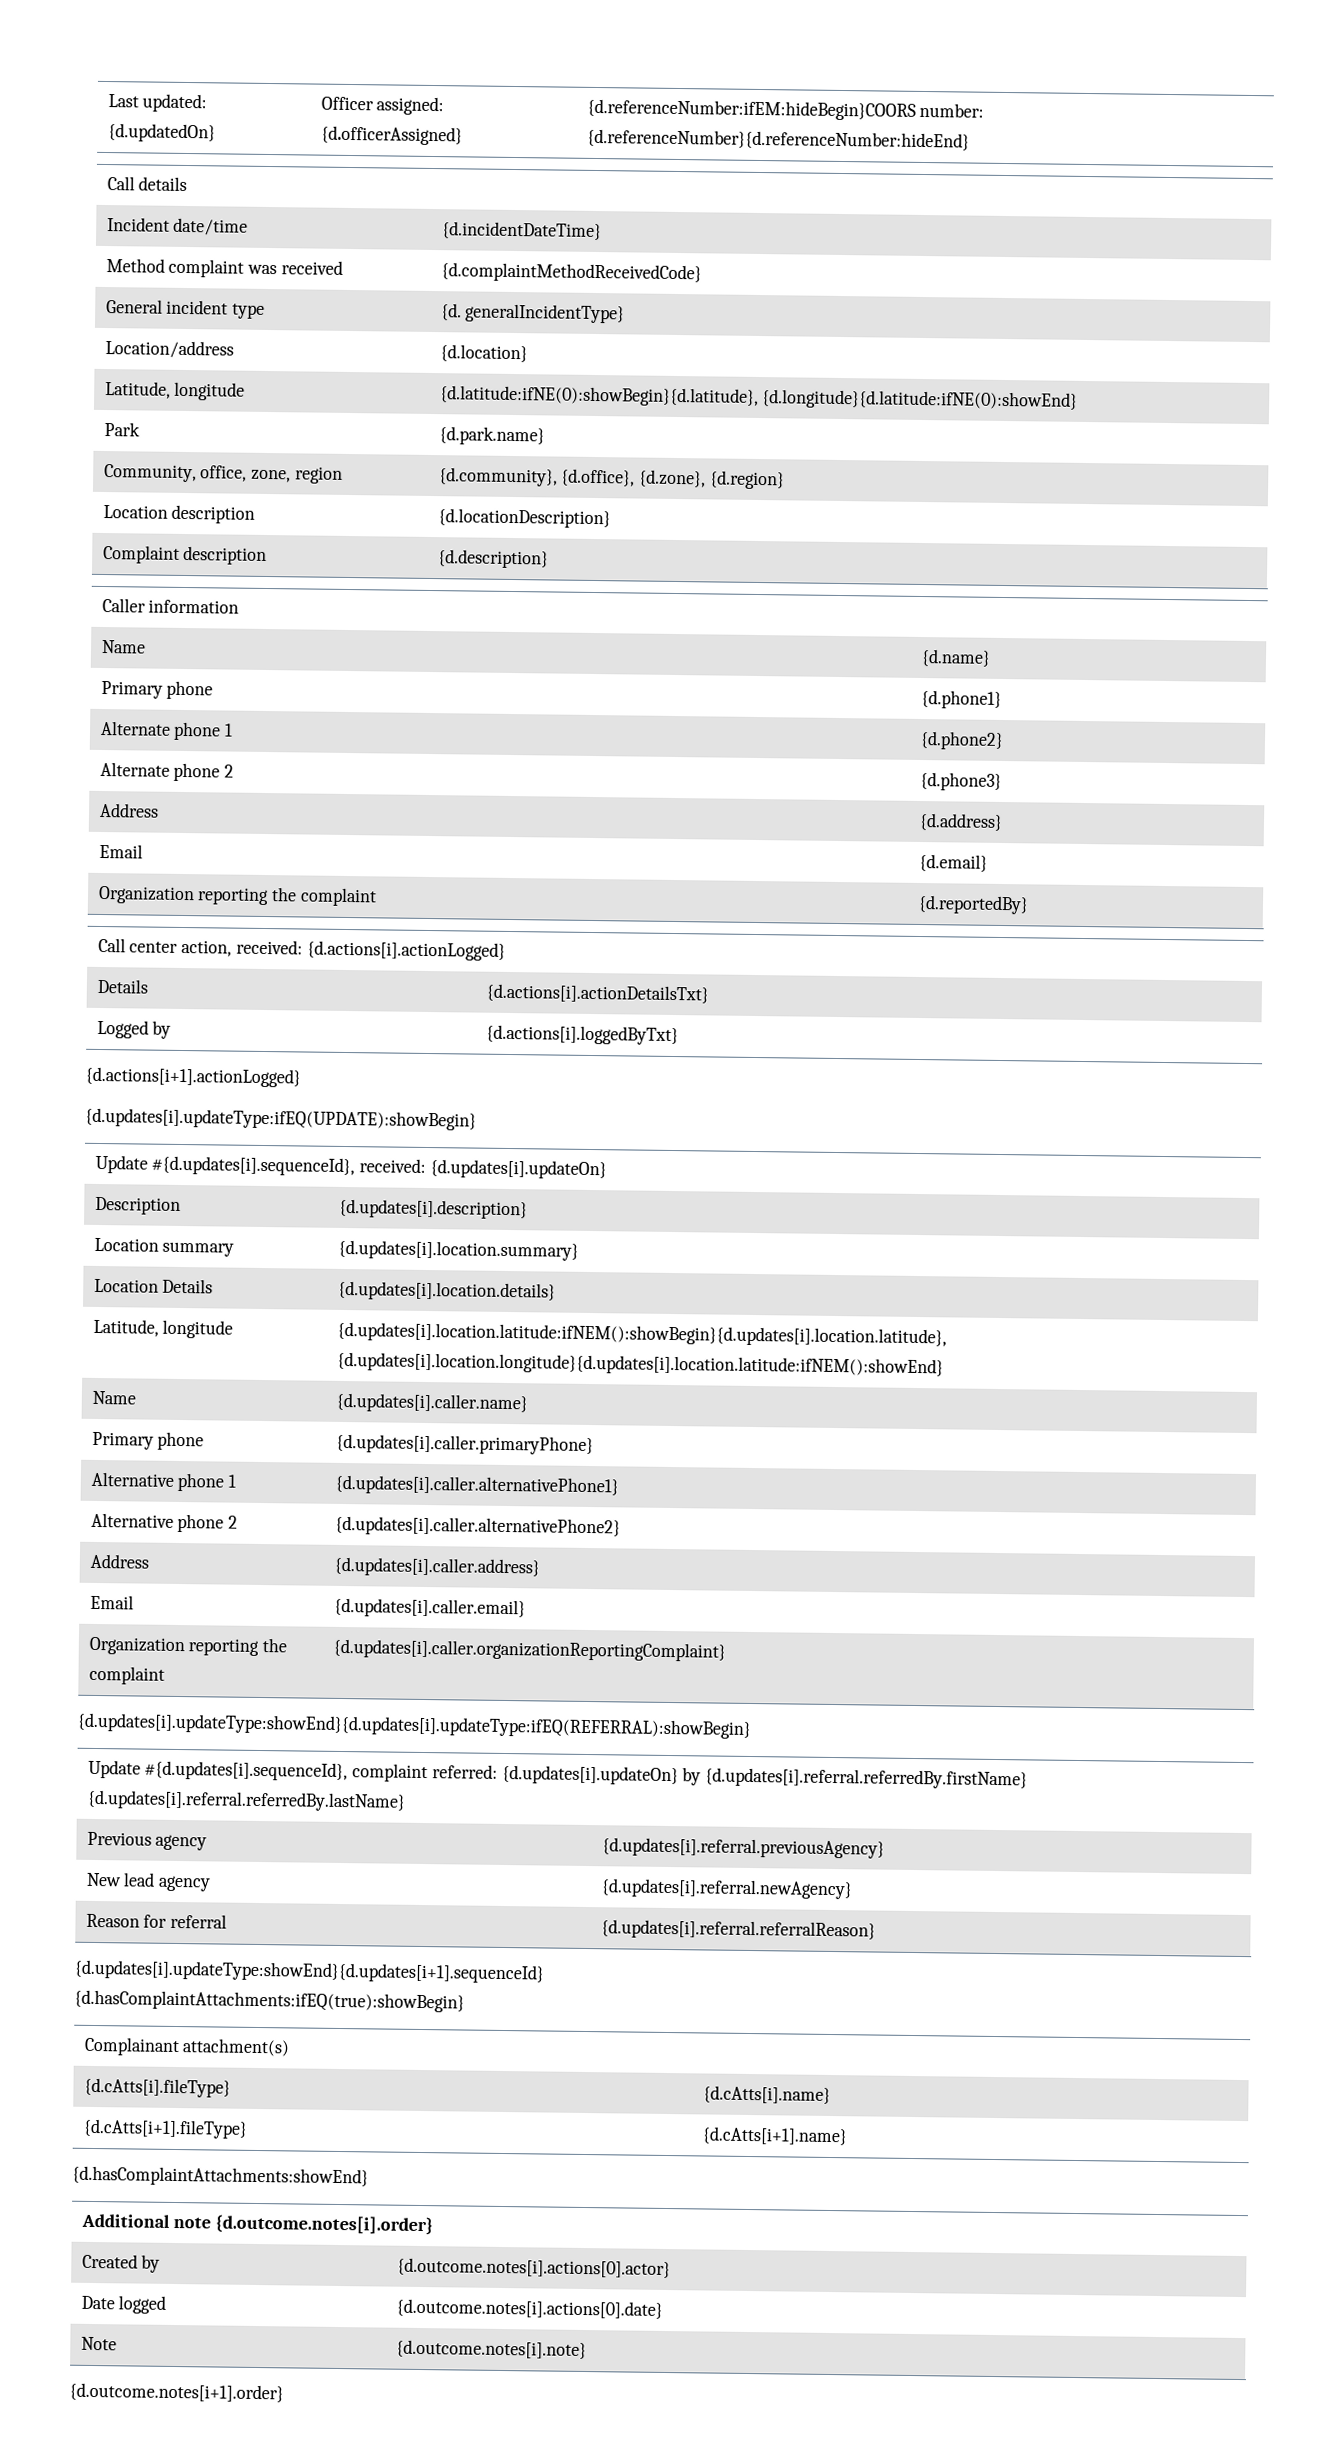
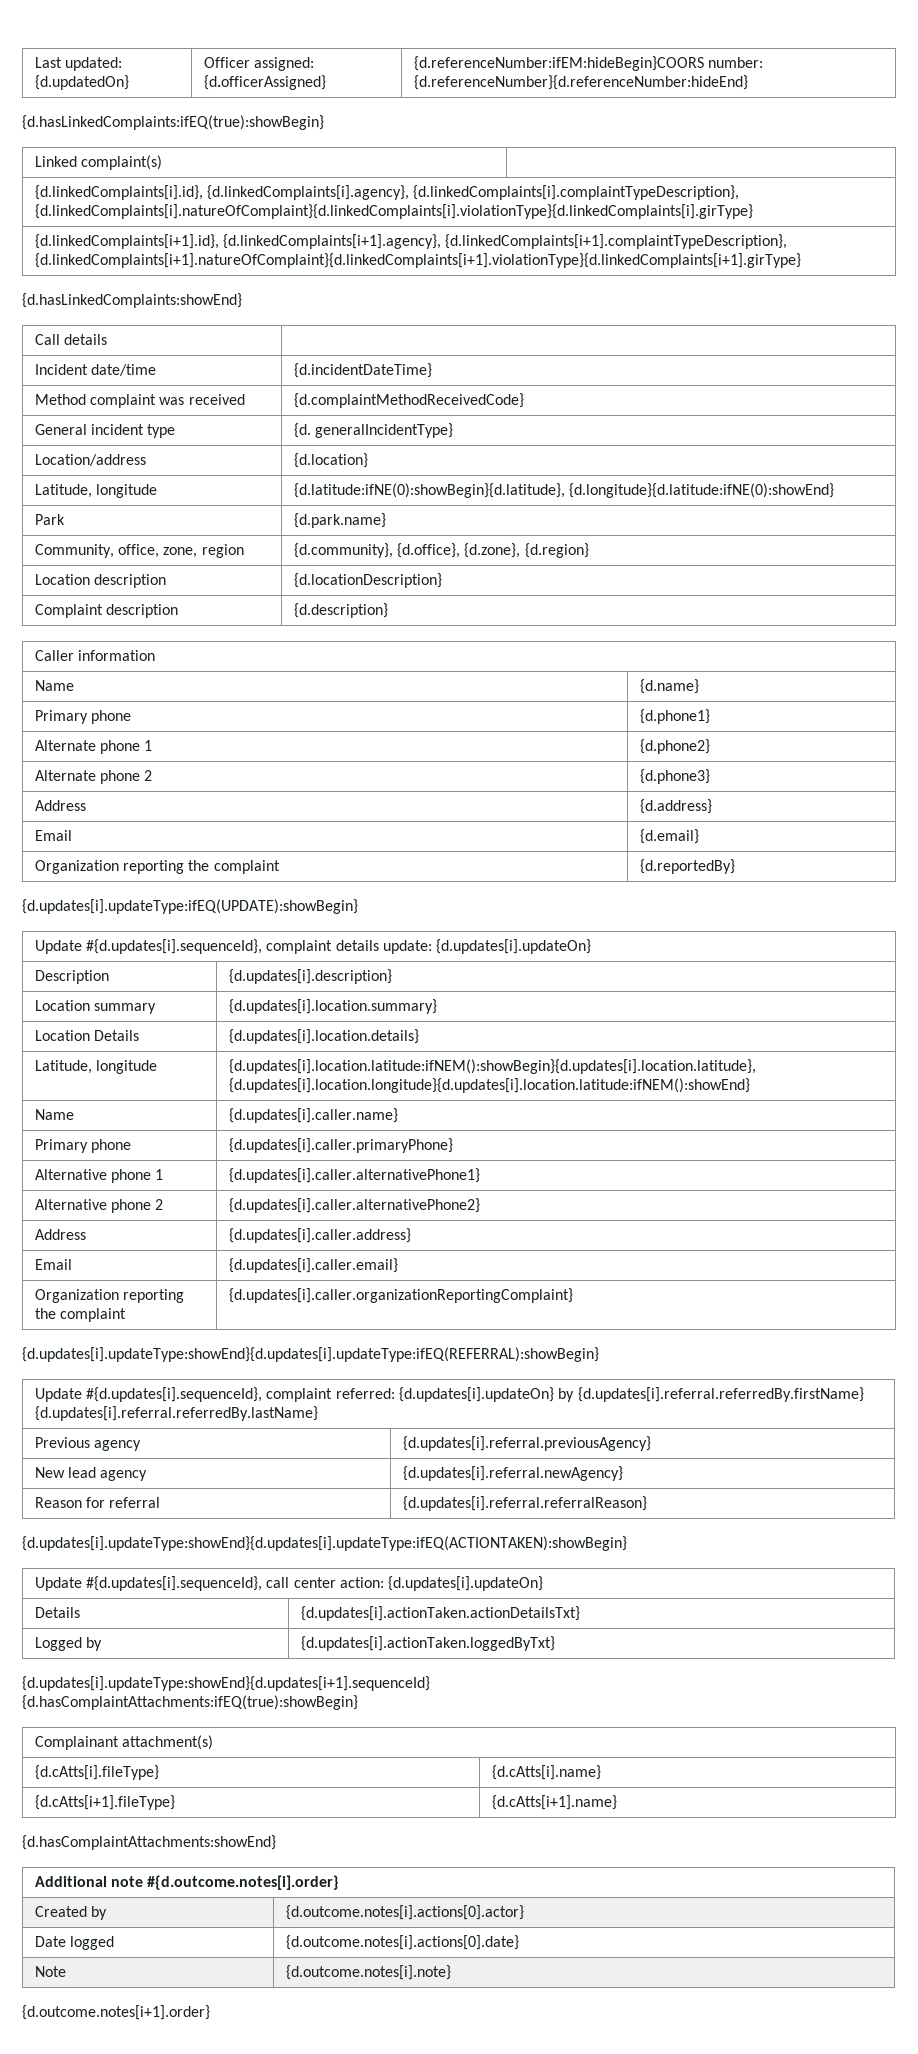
(970, 139) none -> [22,115,324,130] [34,155,163,170] [34,185,740,200] [34,204,753,219] [34,234,788,249] [34,253,801,268] [22,293,242,308] // {d.hasLinkedComplaints:ifEQ(true):showBegin} // Linked complaint(s) | // {d.linkedComplaints[i].id}, {d.linkedComplaints[i].agency}, {d.linkedComplaints[i].complaintTypeDescription}, {d.linkedComplaints[i].natureOfComplaint}{d.linkedComplaints[i].violationType}{d.linkedComplaints[i].girType} // {d.linkedComplaints[i+1].id}, {d.linkedComplaints[i+1].agency}, {d.linkedComplaints[i+1].complaintTypeDescription}, {d.linkedComplaints[i+1].natureOfComplaint}{d.linkedComplaints[i+1].violationType}{d.linkedComplaints[i+1].girType} // {d.hasLinkedComplaints:showEnd}
[97,937,506,961] [96,978,148,994] [485,983,709,1004] [96,1019,172,1039] [485,1024,679,1046] [85,1066,301,1088] // Call center action, received: {d.actions[i].actionLogged} // Details | {d.actions[i].actionDetailsTxt} // Logged by | {d.actions[i].loggedByTxt} // {d.actions[i+1].actionLogged} -> (735, 866) none
[359,1158,427,1173] received: -> [266,940,433,954] complaint details update:
(876, 1930) none -> [22,1536,627,1551] [34,1576,544,1591] [34,1607,80,1618] [300,1606,580,1621] [34,1637,103,1651] [300,1636,555,1651] // {d.updates[i].updateType:showEnd}{d.updates[i].updateType:ifEQ(ACTIONTAKEN):showBegin} // Update #{d.updates[i].sequenceId}, call center action: {d.updates[i].updateOn} // Details | {d.updates[i].actionTaken.actionDetailsTxt} // Logged by | {d.updates[i].actionTaken.loggedByTxt}
[215,2214,434,2236] {d.outcome.notes[i].order} -> [147,1875,340,1890] #{d.outcome.notes[i].order}

